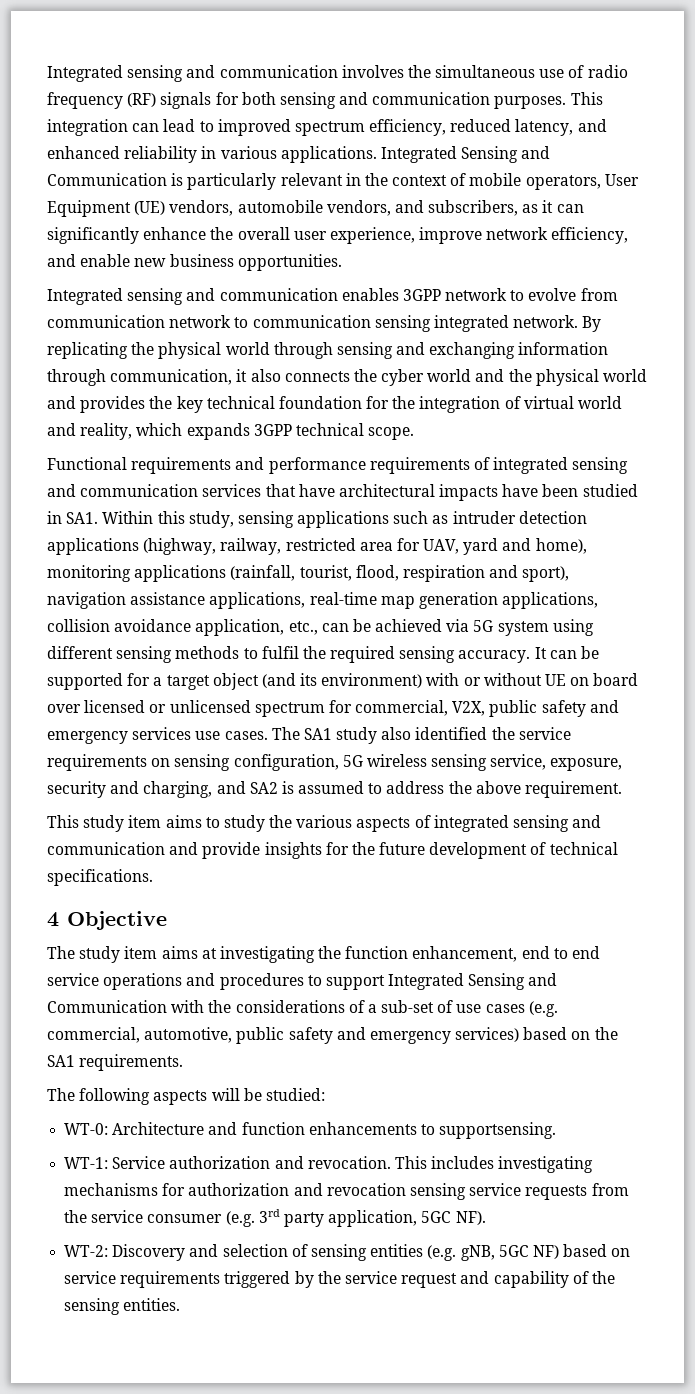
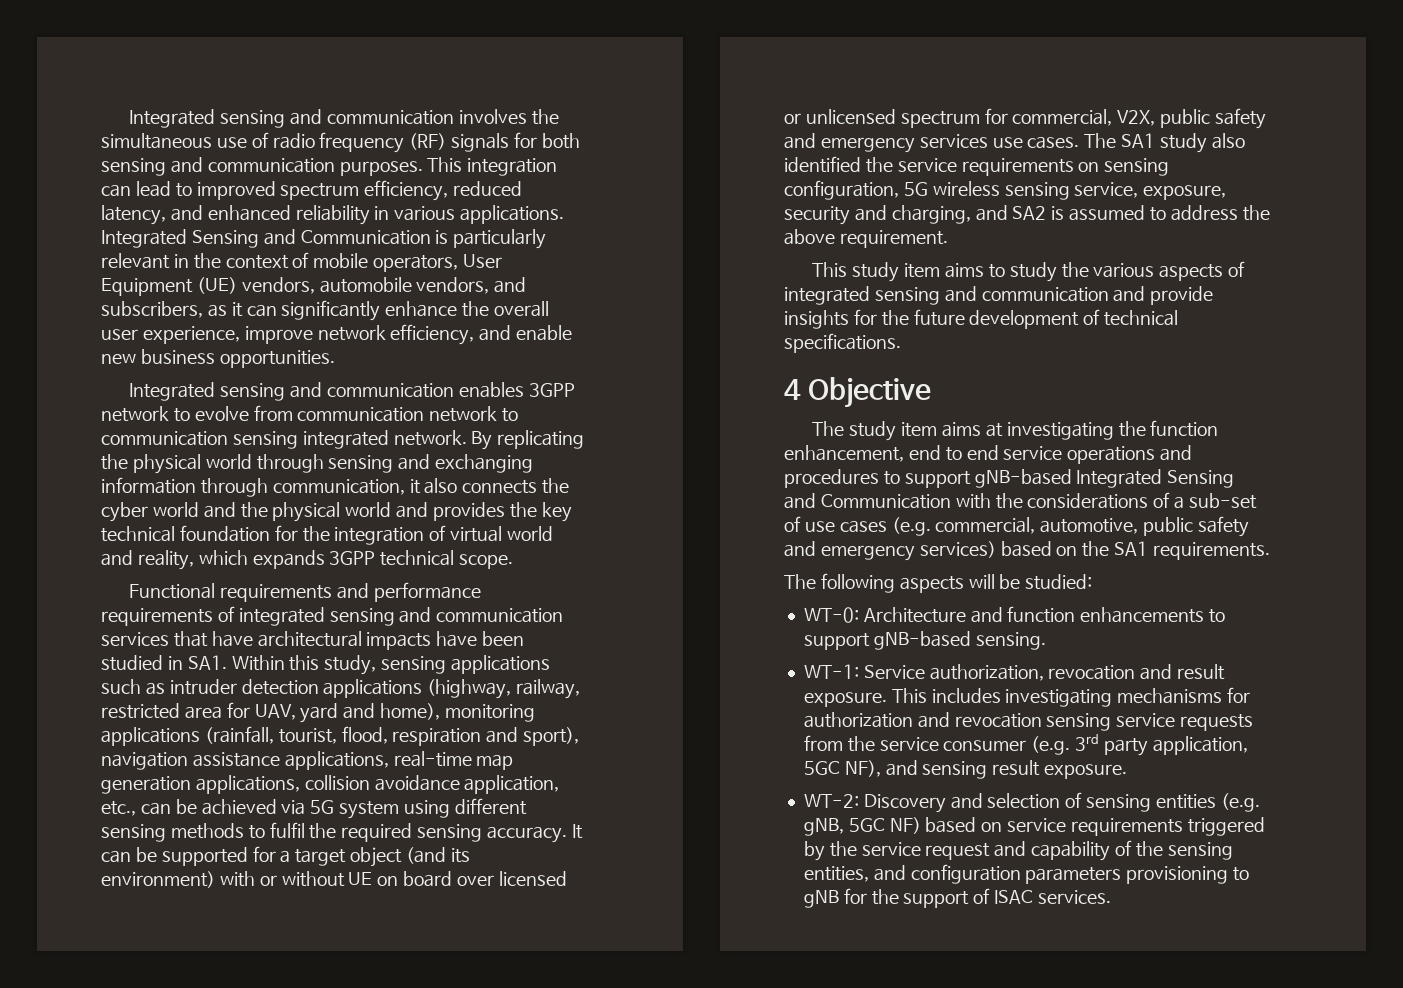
(385, 982) none -> [974,469,1072,488] gNB-based
[439,1122,557,1139] supportsensing. -> [803,631,1046,650] support gNB-based sensing.
[169,1156,391,1169] authorization and revocation. -> [929,664,1226,681] [803,692,887,707] authorization, revocation and result exposure.
[455,1211,486,1225] NF). -> [844,760,1128,779] NF), and sensing result exposure.
[123,1298,181,1311] entities. -> [803,864,1250,884] [803,888,1111,908] entities, and configuration parameters provisioning to gNB for the support of ISAC services.

